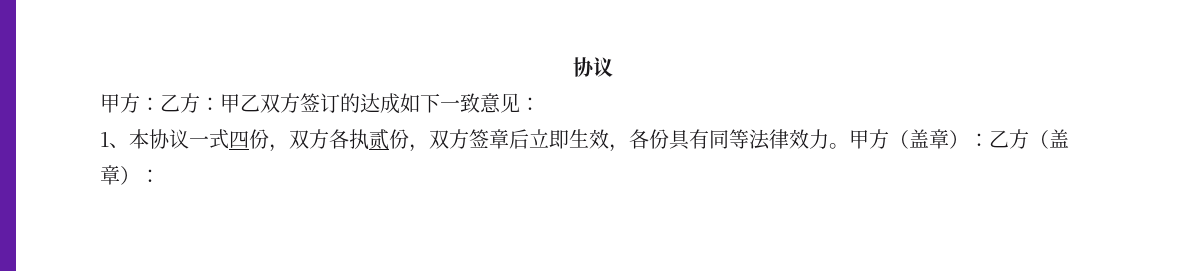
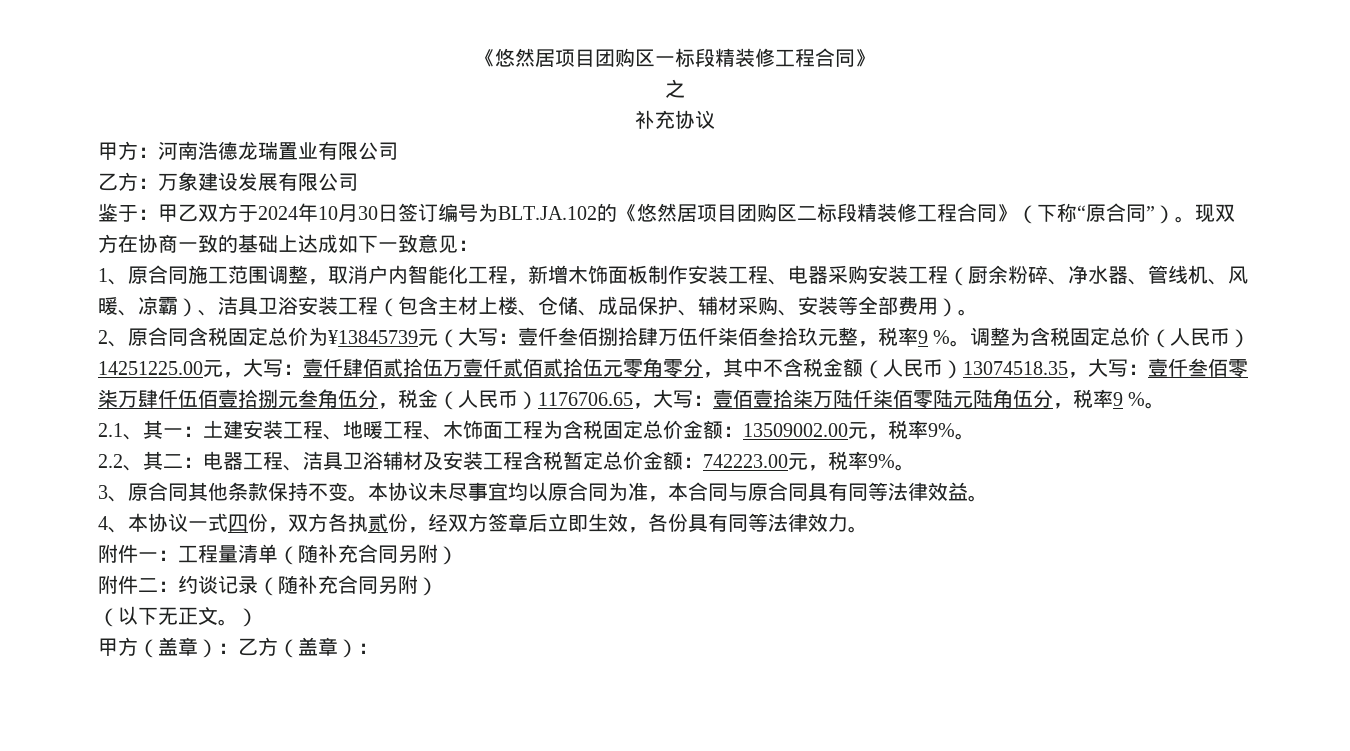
[572,57,613,77] [100,93,360,113] 协议 // 甲方：乙方：甲乙双方签订的 -> [475,48,875,67] [665,79,685,98] [635,110,715,129] [98,141,398,160] [98,172,358,191] [98,203,1235,224] [98,234,298,253] 《悠然居项目团购区一标段精装修工程合同》 // 之 // 补充协议 // 甲方：河南浩德龙瑞置业有限公司 // 乙方：万象建设发展有限公司 // 鉴于：甲乙双方于2024年10月30日签订编号为BLT.JA.102的《悠然居项目团购区二标段精装修工程合同》（下称“原合同”）。现双方在协商一致的基础上
(129, 145) none -> [128,265,1248,286] [98,296,978,317] [98,327,1251,348] [98,358,1248,379] [98,389,1166,410] [98,420,975,440] [98,451,915,471] [98,482,988,502] [98,516,128,533] 原合同施工范围调整，取消户内智能化工程，新增木饰面板制作安装工程、电器采购安装工程（厨余粉碎、净水器、管线机、风暖、凉霸）、洁具卫浴安装工程（包含主材上楼、仓储、成品保护、辅材采购、安装等全部费用）。 // 2、原合同含税固定总价为¥13845739元（大写：壹仟叁佰捌拾肆万伍仟柒佰叁拾玖元整，税率9 %。调整为含税固定总价（人民币）14251225.00元，大写：壹仟肆佰贰拾伍万壹仟贰佰贰拾伍元零角零分，其中不含税金额（人民币）13074518.35，大写：壹仟叁佰零柒万肆仟伍佰壹拾捌元叁角伍分，税金（人民币）1176706.65，大写：壹佰壹拾柒万陆仟柒佰零陆元陆角伍分，税率9 %。 // 2.1、其一：土建安装工程、地暖工程、木饰面工程为含税固定总价金额：13509002.00元，税率9%。 // 2.2、其二：电器工程、洁具卫浴辅材及安装工程含税暂定总价金额：742223.00元，税率9%。 // 3、原合同其他条款保持不变。本协议未尽事宜均以原合同为准，本合同与原合同具有同等法律效益。 // 4、
(429, 148) none -> [428,513,448,532] 经
(849, 146) none -> [98,544,458,565] [98,575,438,596] [98,606,258,627] // 附件一：工程量清单（随补充合同另附） // 附件二：约谈记录（随补充合同另附） // （以下无正文。） //

